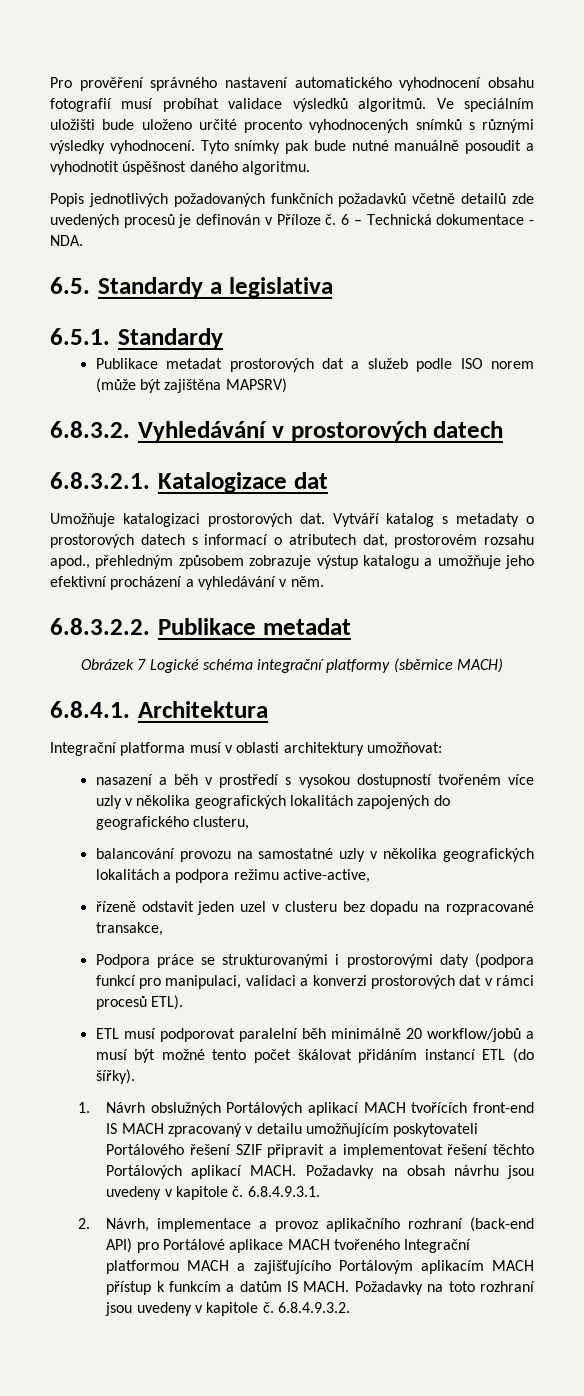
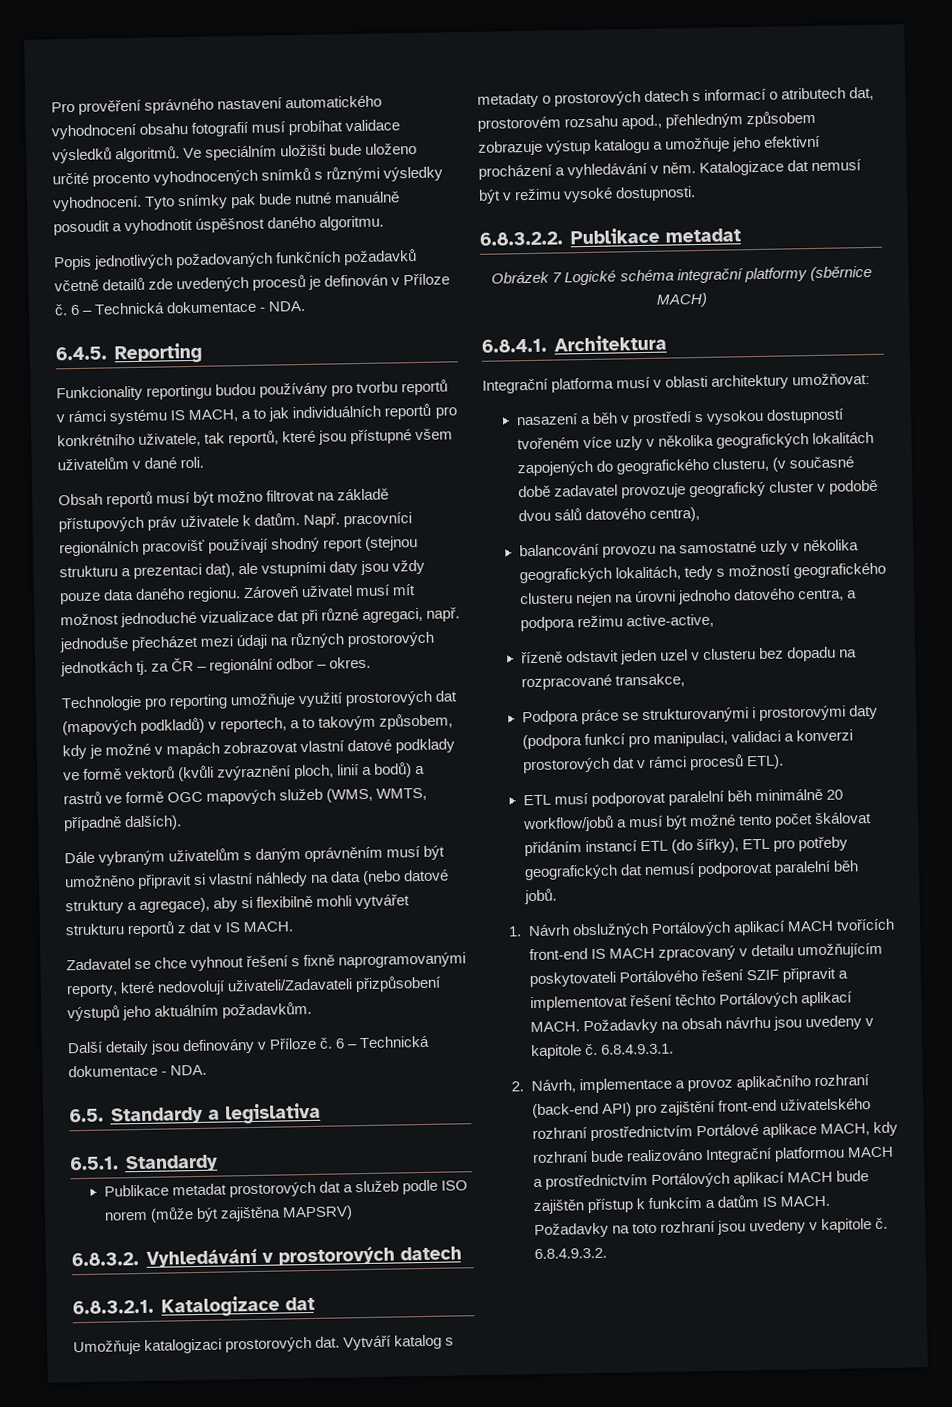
(83, 240) none -> [55,342,202,365] [56,379,449,402] [56,403,457,425] [57,428,454,447] [57,456,205,471] [58,488,390,508] [58,512,413,533] [59,535,419,557] [59,559,426,580] [59,584,417,605] [60,607,461,628] [59,631,435,653] [60,656,372,677] [61,690,458,712] [62,713,454,736] [62,738,456,760] [63,762,426,782] [63,787,428,805] [63,815,183,832] [64,845,446,866] [64,869,450,889] [65,894,411,915] [65,921,294,938] [66,952,467,972] [66,975,443,998] [67,1001,313,1022] [67,1035,431,1056] [68,1064,208,1078] // 6.4.5. Reporting // Funkcionality reportingu budou používány pro tvorbu reportů v rámci systému IS MACH, a to jak individuálních reportů pro konkrétního uživatele, tak reportů, které jsou přístupné všem uživatelům v dané roli. // Obsah reportů musí být možno filtrovat na základě přístupových práv uživatele k datům. Např. pracovníci regionálních pracovišť používají shodný report (stejnou strukturu a prezentaci dat), ale vstupními daty jsou vždy pouze data daného regionu. Zároveň uživatel musí mít možnost jednoduché vizualizace dat při různé agregaci, např. jednoduše přecházet mezi údaji na různých prostorových jednotkách tj. za ČR – regionální odbor – okres. // Technologie pro reporting umožňuje využití prostorových dat (mapových podkladů) v reportech, a to takovým způsobem, kdy je možné v mapách zobrazovat vlastní datové podklady ve formě vektorů (kvůli zvýraznění ploch, linií a bodů) a rastrů ve formě OGC mapových služeb (WMS, WMTS, případně dalších). // Dále vybraným uživatelům s daným oprávněním musí být umožněno připravit si vlastní náhledy na data (nebo datové struktury a agregace), aby si flexibilně mohli vytvářet strukturu reportů z dat v IS MACH. // Zadavatel se chce vyhnout řešení s fixně naprogramovanými reporty, které nedovolují uživateli/Zadavateli přizpůsobení výstupů jeho aktuálním požadavkům. // Další detaily jsou definovány v Příloze č. 6 – Technická dokumentace - NDA.
(324, 581) none -> [699,159,863,176] [478,186,697,204] Katalogizace dat nemusí být v režimu vysoké dostupnosti.
(250, 823) none -> [771,456,854,472] [517,479,879,499] [517,507,700,522] (v současné době zadavatel provozuje geografický cluster v podobě dvou sálů datového centra),
[95,869,159,880] lokalitách -> [614,562,886,581] [519,588,845,607] lokalitách, tedy s možností geografického clusteru nejen na úrovni jednoho datového centra,
[95,1069,135,1084] šířky). -> [695,836,849,854] [523,860,859,881] [523,888,557,905] šířky), ETL pro potřeby geografických dat nemusí podporovat paralelní běh jobů.
[162,1239,472,1253] [106,1260,534,1274] Portálové aplikace MACH tvořeného Integrační platformou MACH a zajišťujícího Portálovým aplikacím MACH -> [659,1098,871,1116] [531,1121,898,1142] [531,1146,894,1164] [532,1170,869,1190] [532,1199,585,1215] zajištění front-end uživatelského rozhraní prostřednictvím Portálové aplikace MACH, kdy rozhraní bude realizováno Integrační platformou MACH a prostřednictvím Portálových aplikací MACH bude zajištěn

